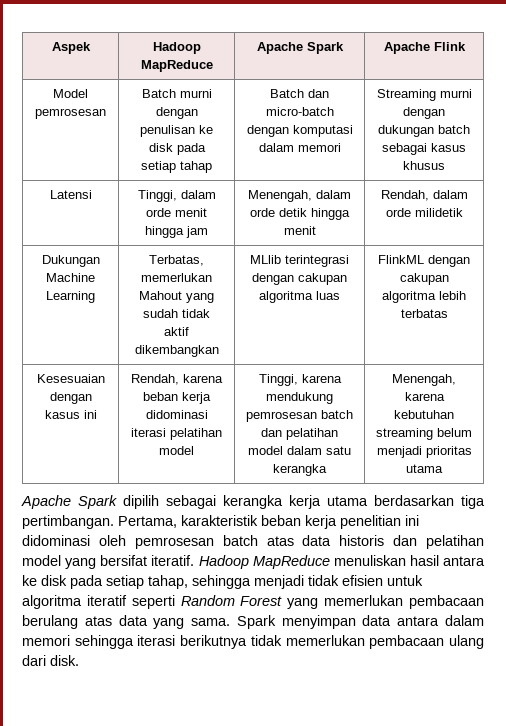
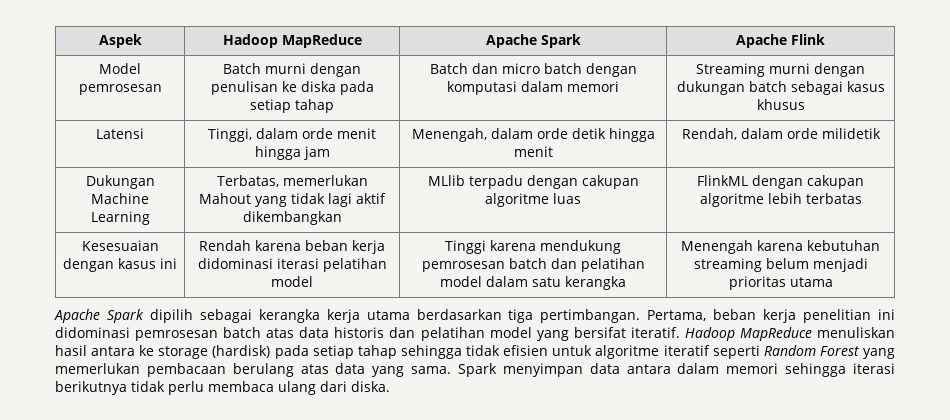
[148,143,173,152] disk -> [300,81,336,92] diska
[265,107,334,116] micro-batch -> [501,63,582,74] micro batch
[143,309,210,318] sudah tidak -> [291,193,352,207] tidak lagi
[285,255,349,267] [251,273,347,285] [259,291,313,303] terintegrasi dengan cakupan algoritma -> [468,175,639,189] [485,193,549,207] terpadu dengan cakupan algoritme
[382,291,436,303] algoritma -> [699,193,764,207] algoritme
[131,374,179,385] Rendah, -> [199,240,252,251] Rendah
[258,374,298,386] Tinggi, -> [445,240,486,254] Tinggi
[392,374,456,386] Menengah, -> [681,240,753,254] Menengah
[181,515,258,526] karakteristik -> (707, 315) none
[98,535,126,546] oleh -> (130, 332) none
[41,575,304,589] disk pada setiap tahap, sehingga menjadi -> [158,345,462,359] storage (hardisk) pada setiap tahap sehingga
[22,595,82,609] algoritma -> [595,345,660,359] algoritme
[285,635,445,649] memerlukan pembacaan -> [168,381,274,395] perlu membaca
[50,655,79,666] disk. -> [351,381,390,392] diska.

